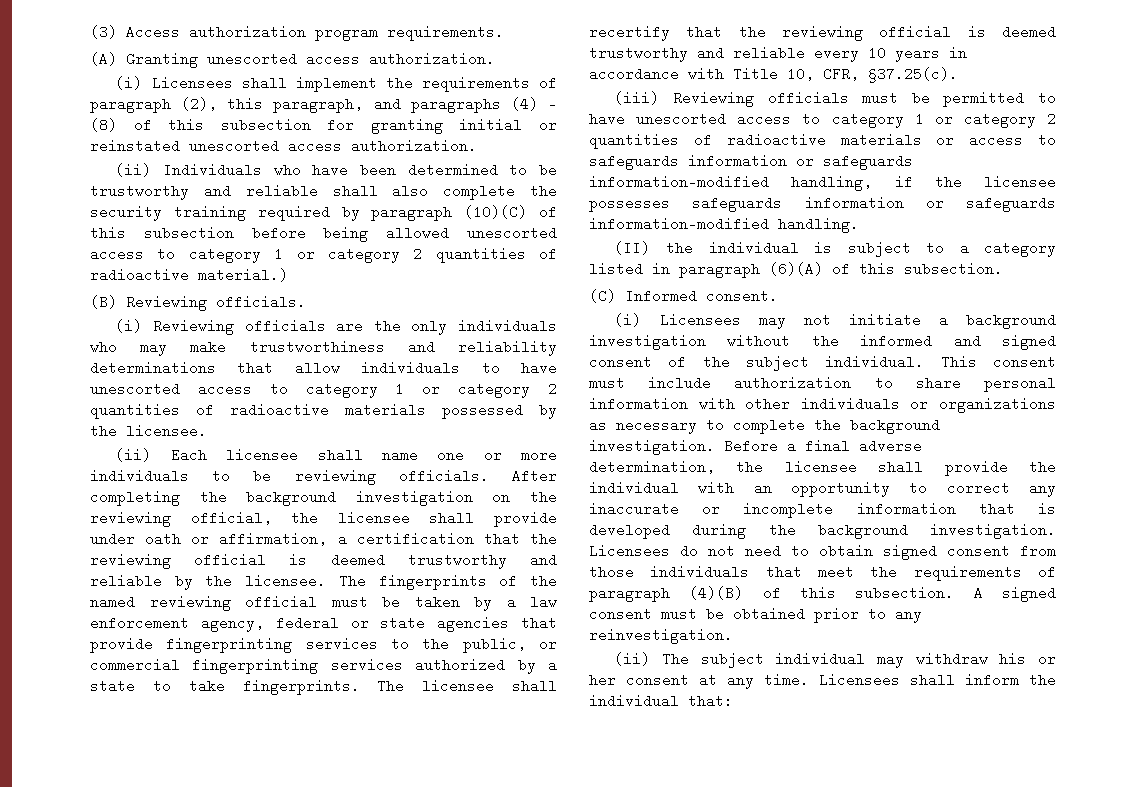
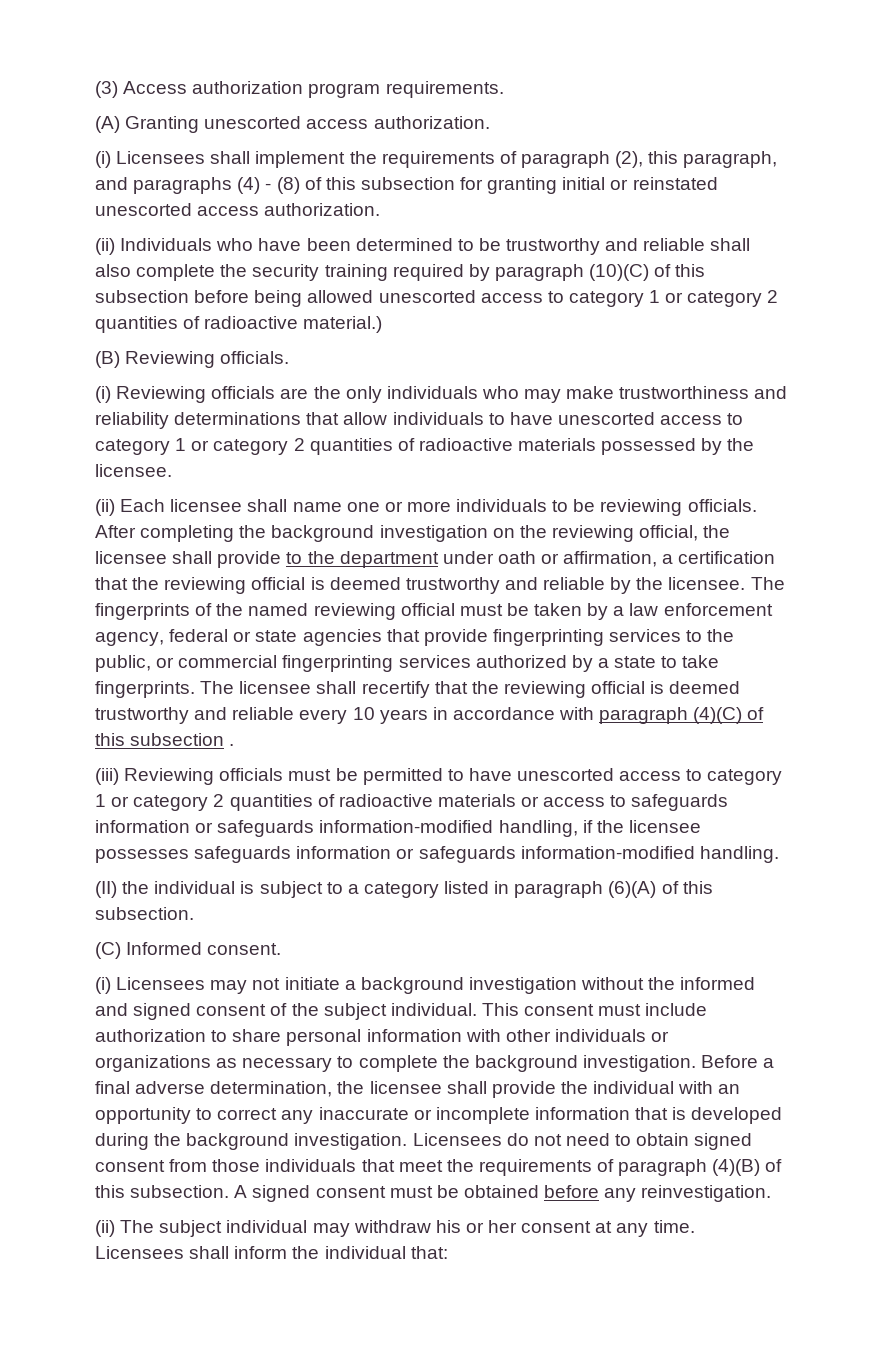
(557, 519) none -> [286,551,439,568] to the department
[733,67,958,83] Title 10, CFR, §37.25(c). -> [599,707,765,724] [95,733,235,746] paragraph (4)(C) of this subsection .
[814,608,886,623] prior to -> [544,1185,600,1198] before

